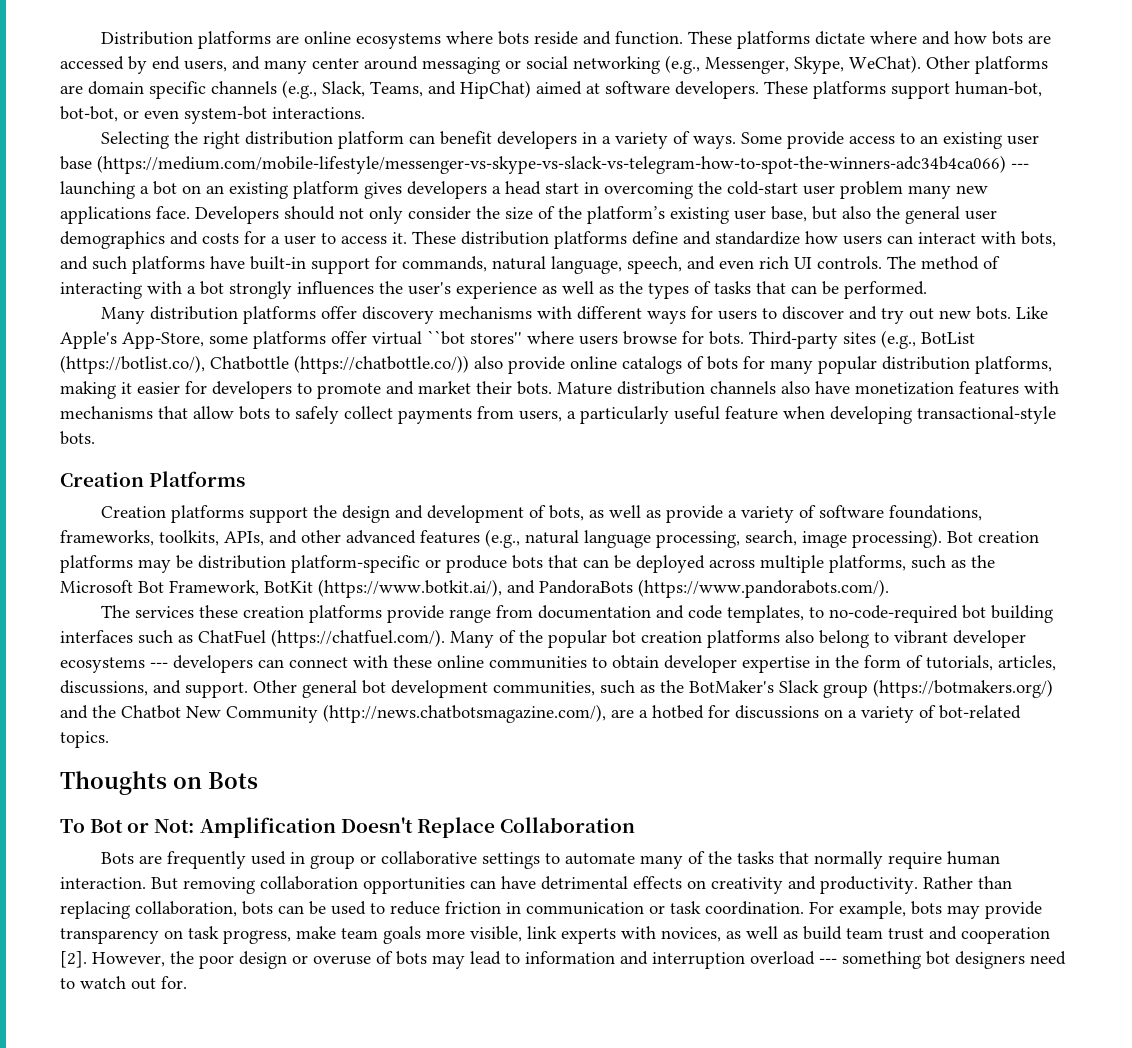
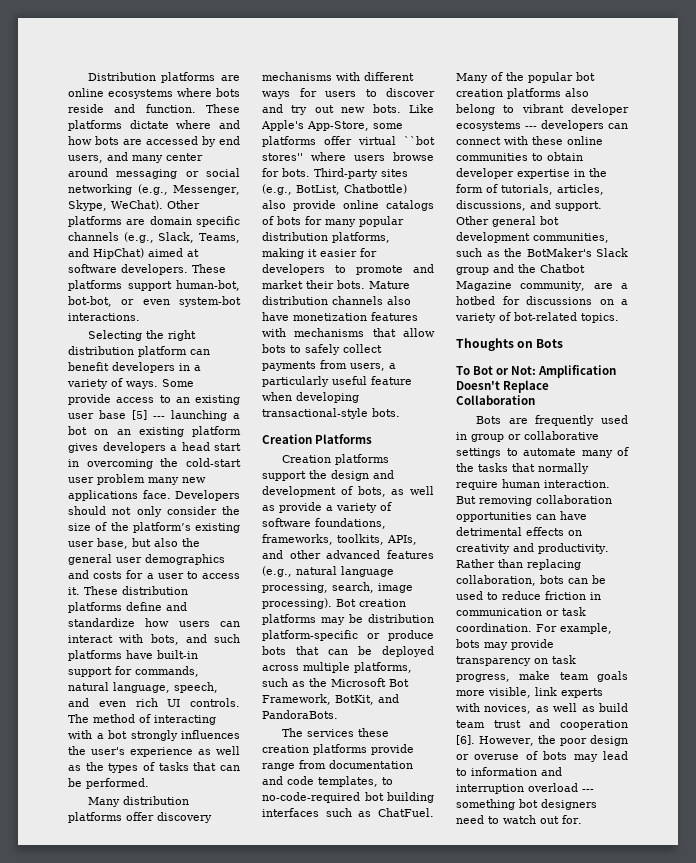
[97,155,1006,174] (https://medium.com/mobile-lifestyle/messenger-vs-skype-vs-slack-vs-telegram-how-to-spot-the-winners-adc34b4ca066) -> [132,410,147,420] [5]
[921,332,975,344] [60,355,469,374] BotList (https://botlist.co/), Chatbottle (https://chatbottle.co/)) -> [296,184,407,195] BotList, Chatbottle)
[264,579,889,598] BotKit (https://www.botkit.ai/), and PandoraBots (https://www.pandorabots.com/). -> [335,694,399,705] [262,710,338,719] BotKit, and PandoraBots.
[198,629,445,648] ChatFuel (https://chatfuel.com/). -> [378,808,434,817] ChatFuel.
[873,679,1053,698] (https://botmakers.org/) -> (489, 271) none
[186,704,606,723] New Community (http://news.chatbotsmagazine.com/), -> [456,281,586,291] Magazine community,
[60,951,87,968] [2]. -> [456,735,475,745] [6].

